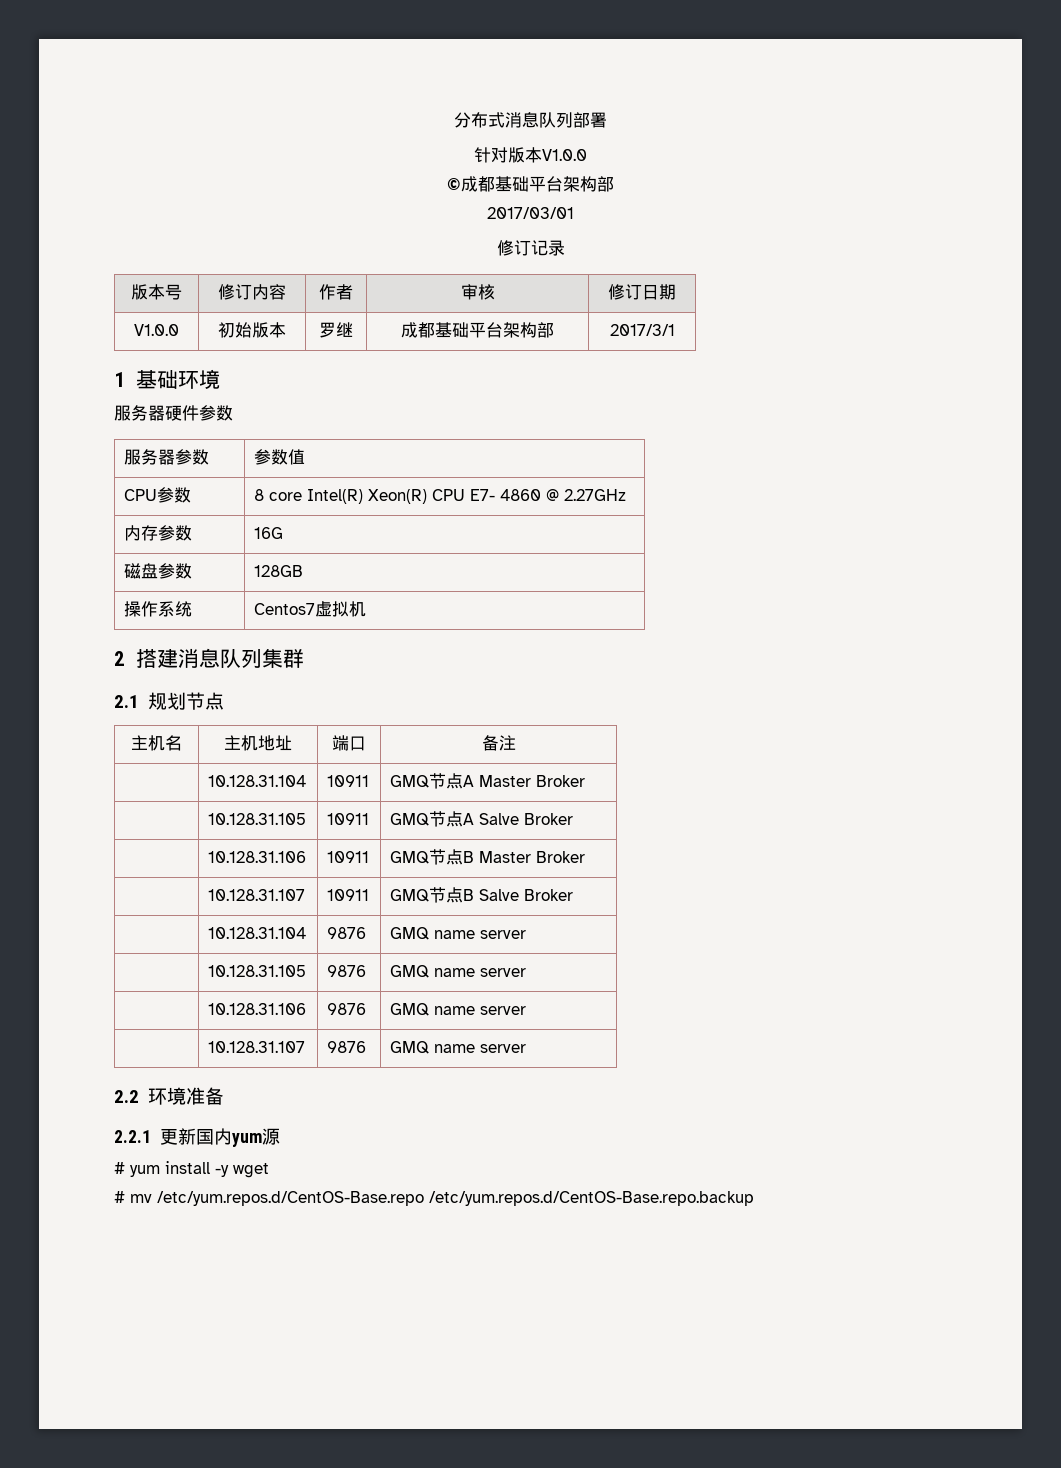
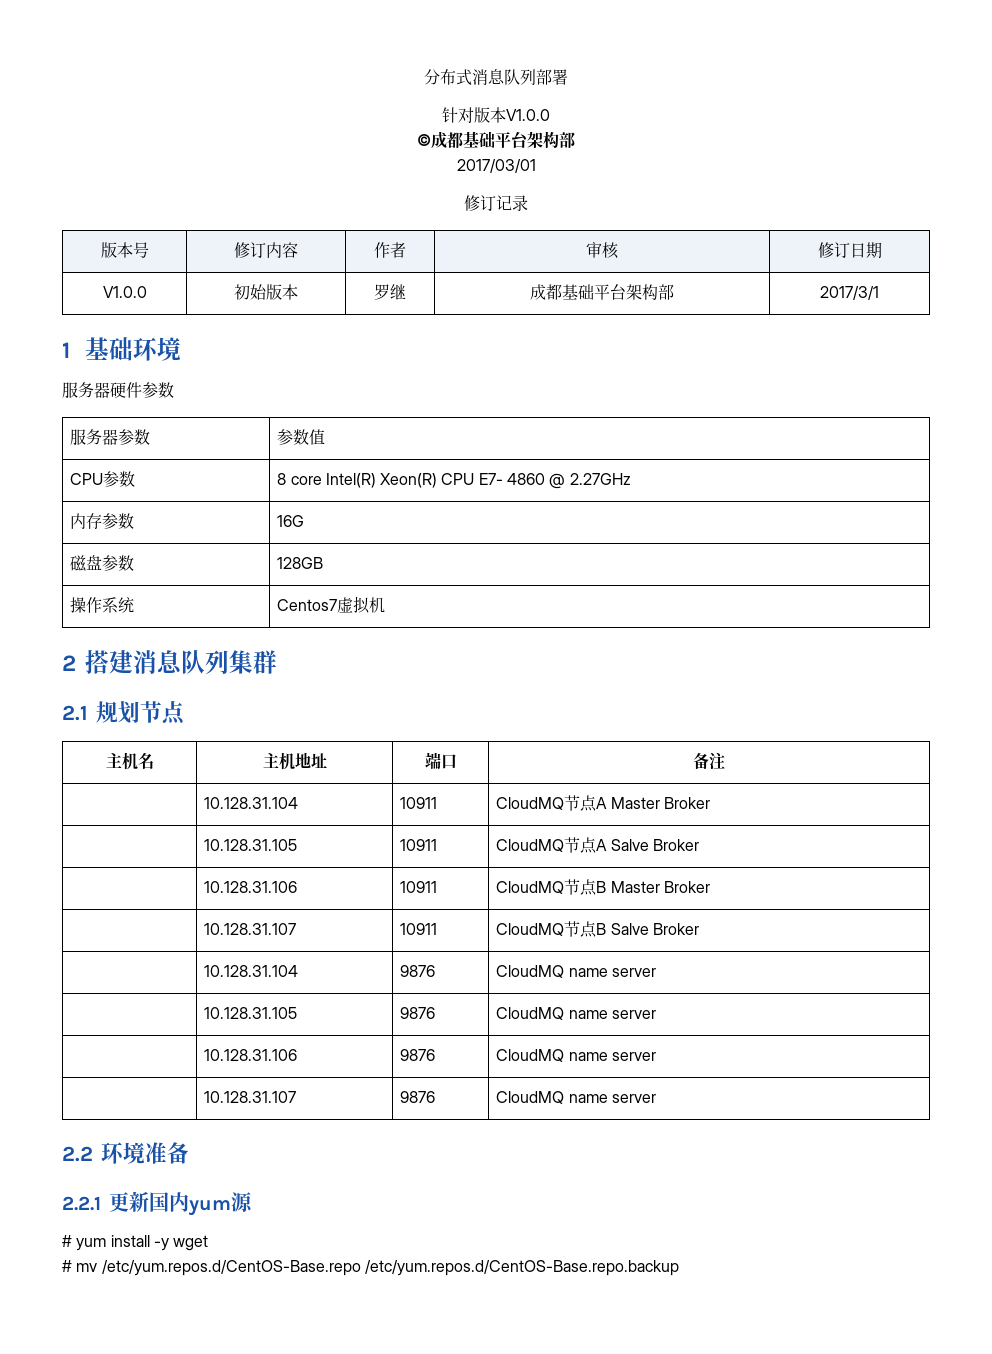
[390,775,430,788] GMQ -> [496,797,565,810] CloudMQ
[390,813,430,826] GMQ -> [496,839,565,852] CloudMQ
[390,851,430,864] GMQ -> [496,881,565,894] CloudMQ
[390,889,430,902] GMQ -> [496,923,565,936] CloudMQ
[390,927,430,940] GMQ -> [496,965,565,978] CloudMQ
[390,965,430,978] GMQ -> [496,1007,565,1020] CloudMQ
[390,1003,430,1016] GMQ -> [496,1049,565,1062] CloudMQ
[390,1041,430,1054] GMQ -> [496,1091,565,1104] CloudMQ

